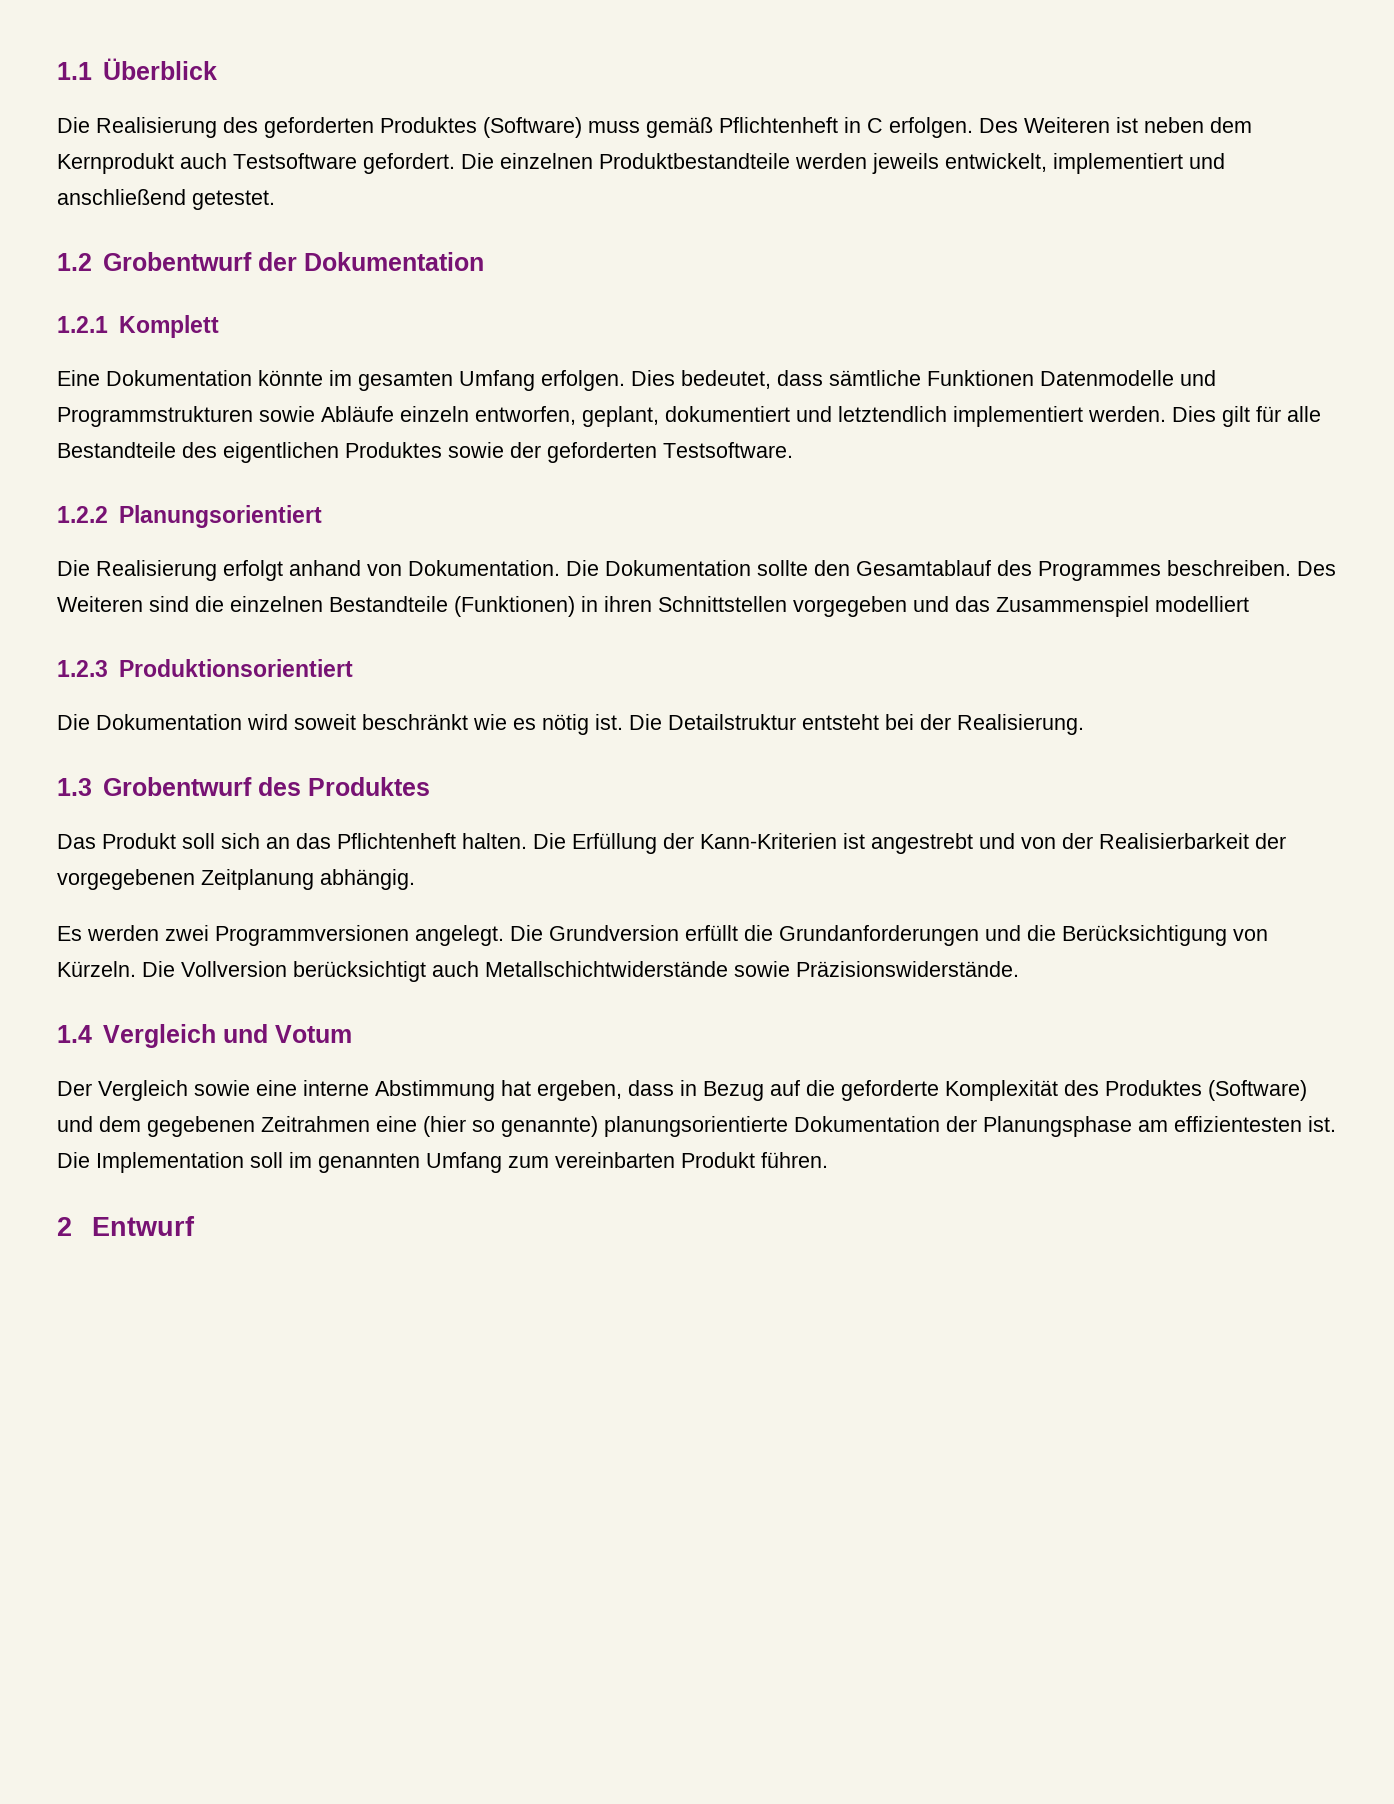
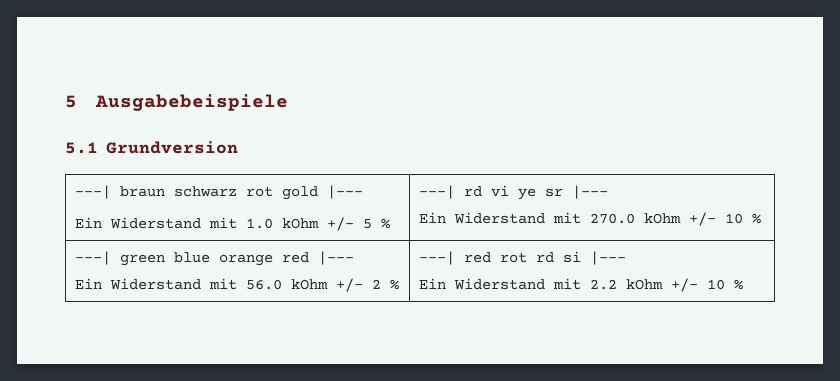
[57,58,217,80] [57,117,1252,138] [57,153,1225,174] [57,189,275,210] [57,252,484,271] [57,315,219,338] [57,370,1216,391] [57,406,1321,427] [57,442,793,463] [57,505,322,528] [57,560,1336,581] [57,596,1249,617] [57,659,353,677] [57,714,1084,735] [57,777,430,796] [57,833,1286,854] [57,869,415,890] [57,925,1268,946] [57,961,1019,982] [57,1024,352,1048] [57,1080,1307,1101] [57,1116,1336,1137] [57,1152,828,1173] [57,1216,196,1236] 1.1 Überblick // Die Realisierung des geforderten Produktes (Software) muss gemäß Pflichtenheft in C erfolgen. Des Weiteren ist neben dem Kernprodukt auch Testsoftware gefordert. Die einzelnen Produktbestandteile werden jeweils entwickelt, implementiert und anschließend getestet. // 1.2 Grobentwurf der Dokumentation // 1.2.1 Komplett // Eine Dokumentation könnte im gesamten Umfang erfolgen. Dies bedeutet, dass sämtliche Funktionen Datenmodelle und Programmstrukturen sowie Abläufe einzeln entworfen, geplant, dokumentiert und letztendlich implementiert werden. Dies gilt für alle Bestandteile des eigentlichen Produktes sowie der geforderten Testsoftware. // 1.2.2 Planungsorientiert // Die Realisierung erfolgt anhand von Dokumentation. Die Dokumentation sollte den Gesamtablauf des Programmes beschreiben. Des Weiteren sind die einzelnen Bestandteile (Funktionen) in ihren Schnittstellen vorgegeben und das Zusammenspiel modelliert // 1.2.3 Produktionsorientiert // Die Dokumentation wird soweit beschränkt wie es nötig ist. Die Detailstruktur entsteht bei der Realisierung. // 1.3 Grobentwurf des Produktes // Das Produkt soll sich an das Pflichtenheft halten. Die Erfüllung der Kann-Kriterien ist angestrebt und von der Realisierbarkeit der vorgegebenen Zeitplanung abhängig. // Es werden zwei Programmversionen angelegt. Die Grundversion erfüllt die Grundanforderungen und die Berücksichtigung von Kürzeln. Die Vollversion berücksichtigt auch Metallschichtwiderstände sowie Präzisionswiderstände. // 1.4 Vergleich und Votum // Der Vergleich sowie eine interne Abstimmung hat ergeben, dass in Bezug auf die geforderte Komplexität des Produktes (Software) und dem gegebenen Zeitrahmen eine (hier so genannte) planungsorientierte Dokumentation der Planungsphase am effizientesten ist. Die Implementation soll im genannten Umfang zum vereinbarten Produkt führen. // 2 Entwurf -> [65,94,288,111] [65,141,238,154] [74,185,363,200] [74,217,390,231] [418,185,608,200] [418,212,761,226] [74,251,354,266] [74,278,399,292] [418,251,626,265] [418,278,743,292] 5 Ausgabebeispiele // 5.1 Grundversion // ---| braun schwarz rot gold |--- // Ein Widerstand mit 1.0 kOhm +/- 5 % | ---| rd vi ye sr |--- // Ein Widerstand mit 270.0 kOhm +/- 10 % // ---| green blue orange red |--- // Ein Widerstand mit 56.0 kOhm +/- 2 % | ---| red rot rd si |--- // Ein Widerstand mit 2.2 kOhm +/- 10 %

